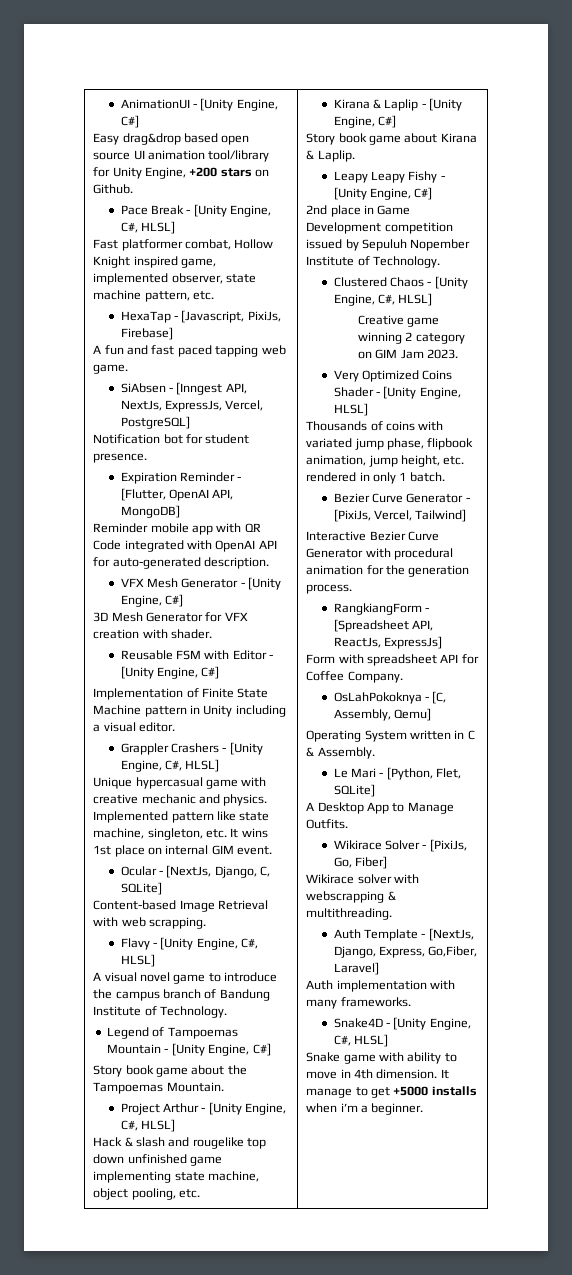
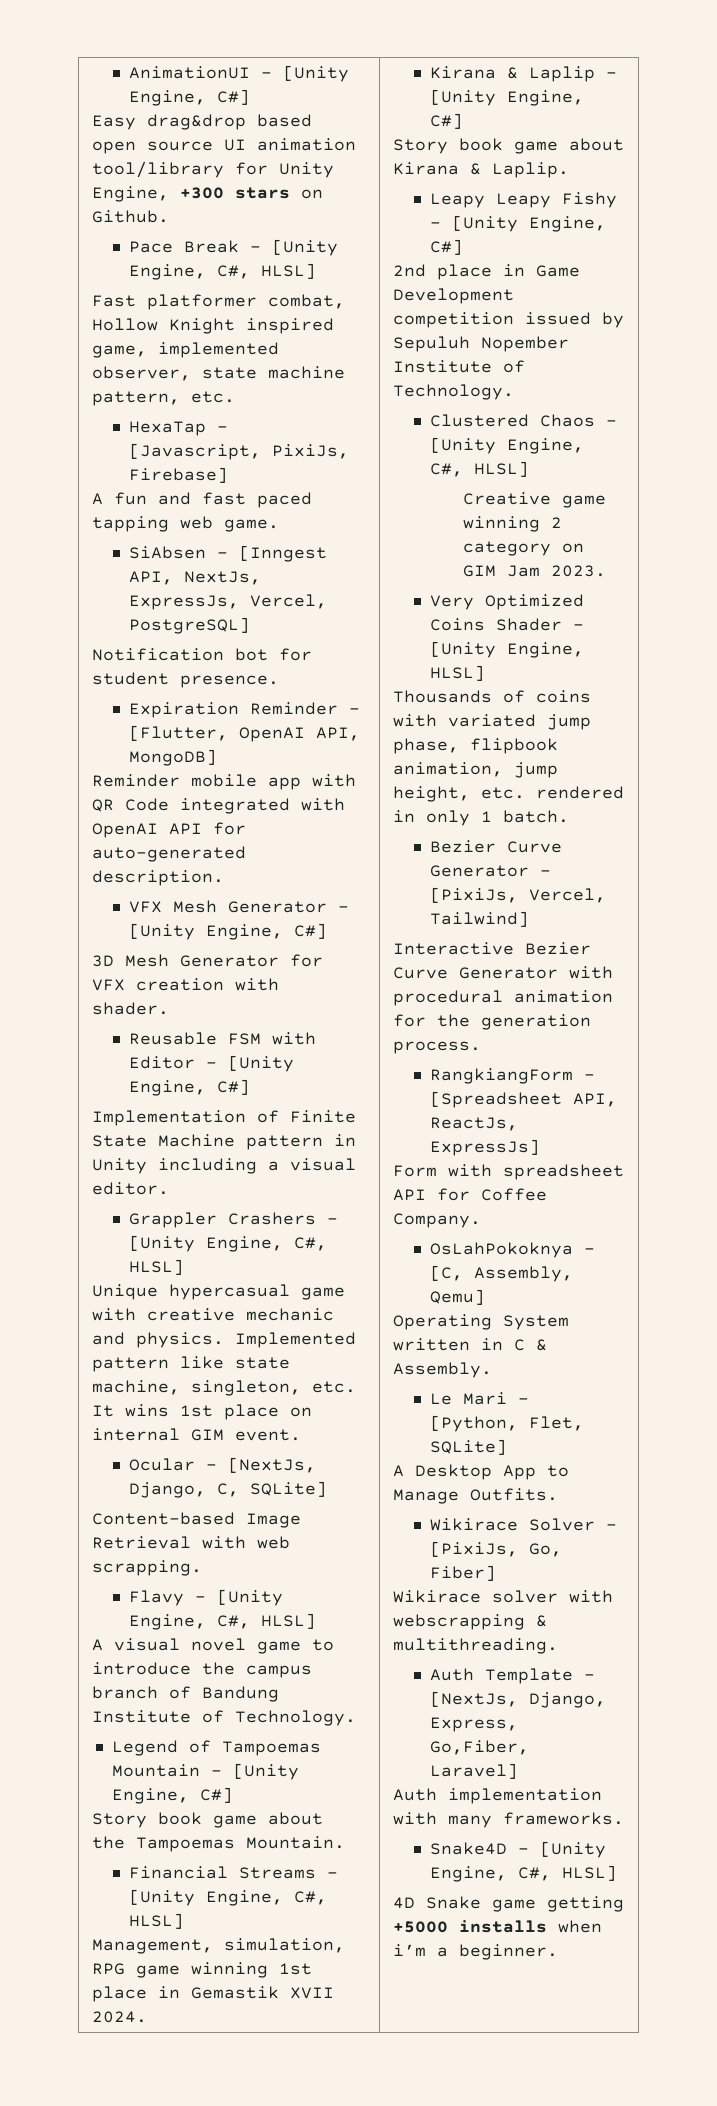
[189,167,218,177] +200 -> [179,187,224,199] +300
[120,1102,287,1115] [120,1119,176,1132] [93,1137,267,1149] [93,1154,223,1166] [93,1171,260,1183] [93,1188,201,1200] Project Arthur - [Unity Engine, C#, HLSL] // Hack & slash and rougelike top down unfinished game implementing state machine, object pooling, etc. -> [129,1866,339,1879] [129,1889,328,1906] [129,1913,185,1929] [91,1938,345,1954] [91,1962,312,1978] [91,1986,334,2002] [91,2011,147,2023] Financial Streams - [Unity Engine, C#, HLSL] // Management, simulation, RPG game winning 1st place in Gemastik XVII 2024.
(389, 1040) none -> [392,1897,415,1909] 4D
[379,1052,457,1064] [306,1069,449,1079] [306,1087,391,1098] with ability to move in 4th dimension. It manage to get -> [546,1896,624,1912] getting

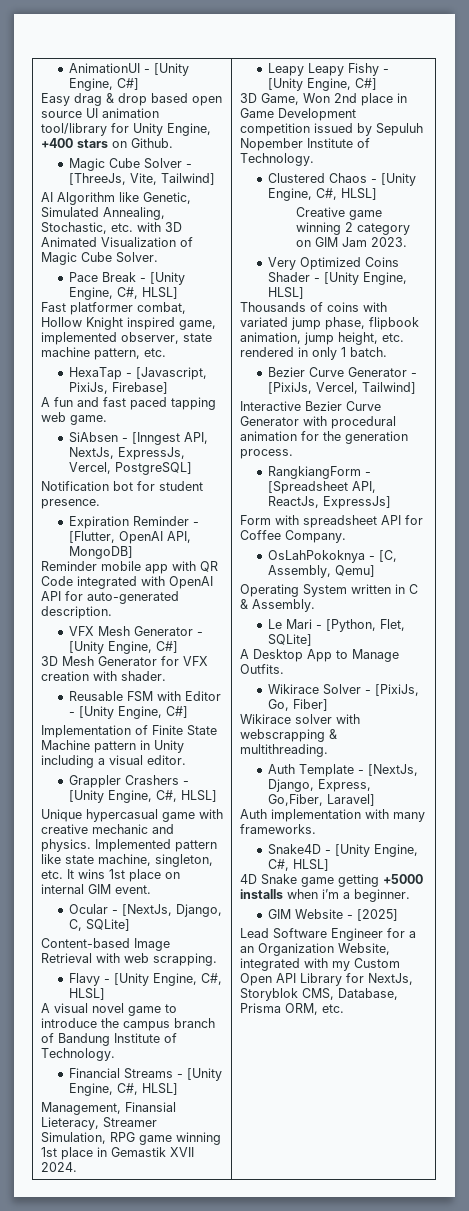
[146,114,246,130] drag&drop -> [73,93,147,106] drag & drop
[179,187,224,199] +300 -> [40,138,73,148] +400
(169, 216) none -> [68,158,192,171] [68,173,215,185] [40,192,191,205] [40,207,165,220] [40,222,182,234] [40,237,193,247] [40,252,158,265] // Magic Cube Solver - [ThreeJs, Vite, Tailwind] // AI Algorithm like Genetic, Simulated Annealing, Stochastic, etc. with 3D Animated Visualization of Magic Cube Solver.
[111,1740,321,1756] [111,1763,299,1780] [111,1787,233,1804] [91,1812,323,1828] [91,1836,345,1852] // Legend of Tampoemas Mountain - [Unity Engine, C#] // Story book game about the Tampoemas Mountain. -> (115, 1054) none
[223,1938,345,1953] simulation, -> [124,1102,176,1112] [40,1117,157,1130] [40,1132,106,1144] Finansial Lieteracy, Streamer Simulation,
[430,66,618,82] [430,89,585,106] [430,113,464,129] [392,138,624,154] [392,162,569,178] Kirana & Laplip - [Unity Engine, C#] // Story book game about Kirana & Laplip. // -> (77, 1167) none
(464, 247) none -> [239,93,330,105] 3D Game, Won
(558, 1952) none -> [267,909,398,921] [239,928,416,941] [239,943,390,956] [239,958,400,971] [239,973,413,986] [239,988,398,1001] [239,1003,344,1015] // GIM Website - [2025] // Lead Software Engineer for a an Organization Website, integrated with my Custom Open API Library for NextJs, Storyblok CMS, Database, Prisma ORM, etc.

